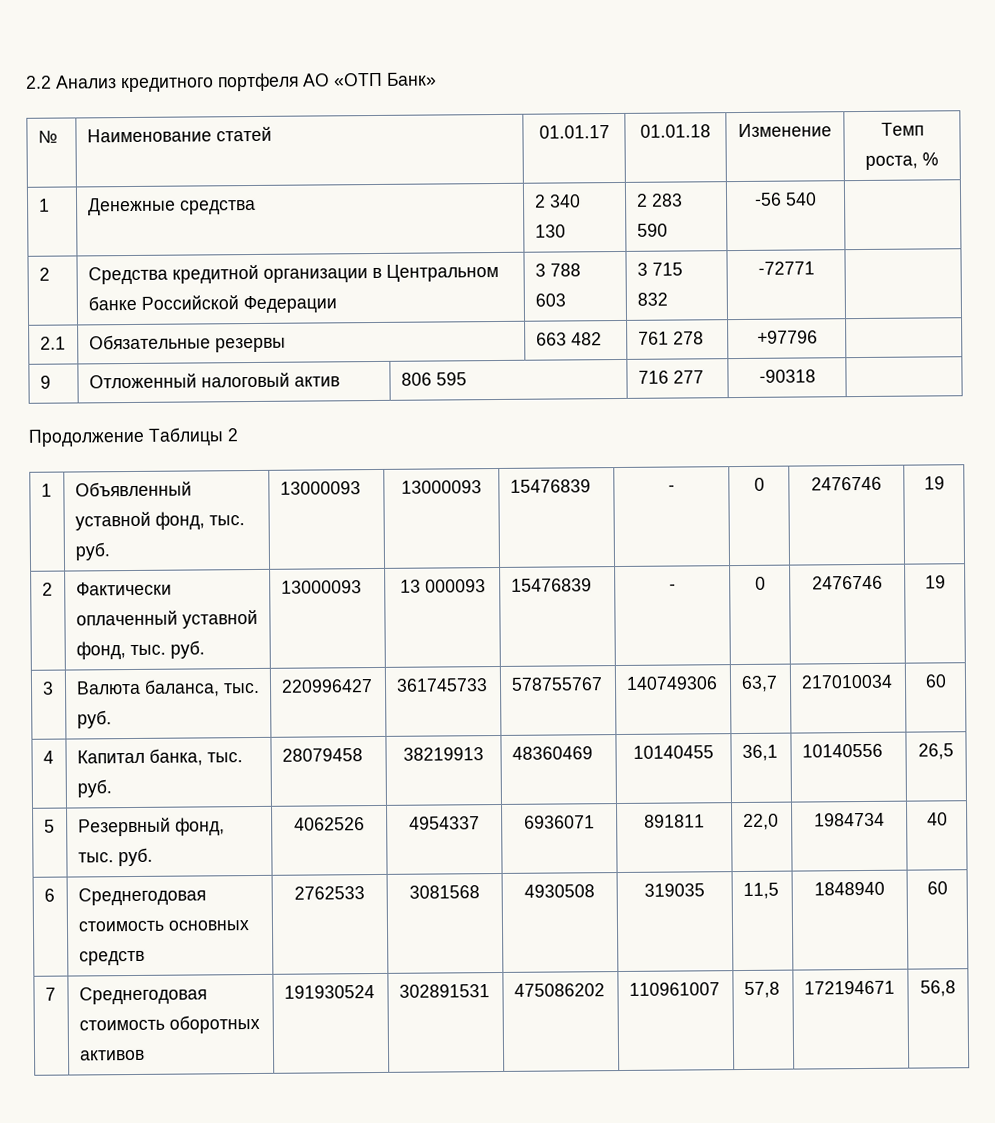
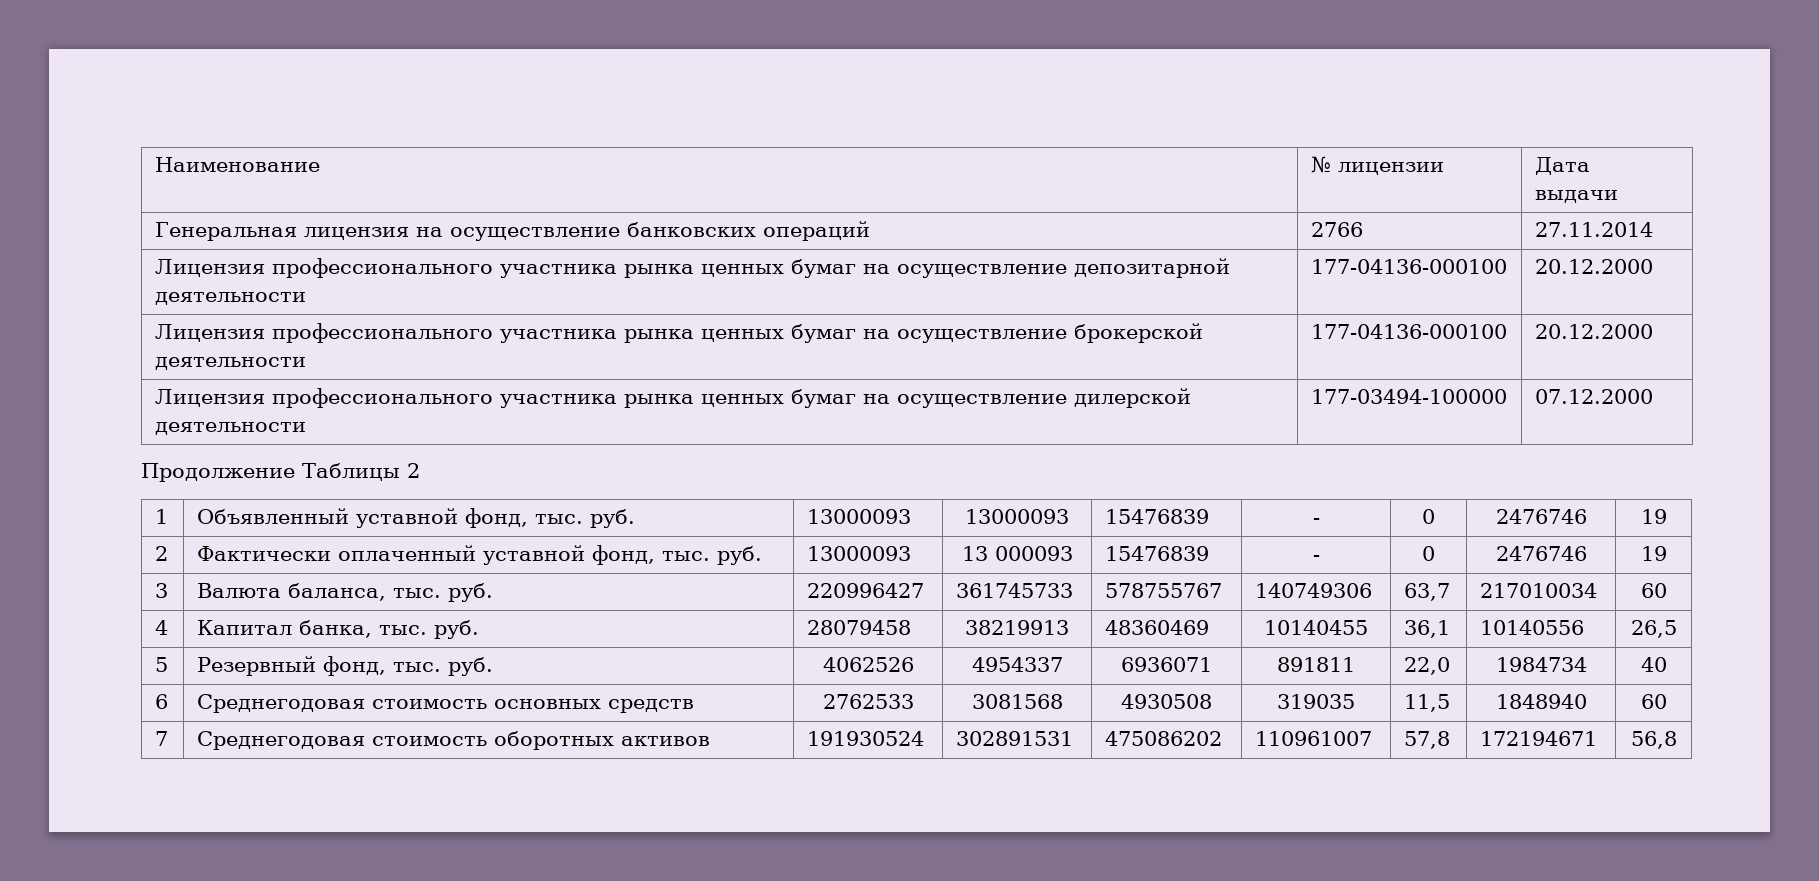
[26,72,437,93] [37,130,58,144] [86,126,272,143] [538,125,610,139] [640,124,711,138] [738,123,832,138] [880,122,924,136] [865,152,940,170] [38,198,50,212] [87,197,256,216] [533,194,581,208] [534,224,566,238] [635,193,683,207] [636,223,668,237] [754,192,817,206] [38,267,50,281] [87,263,499,285] [87,295,337,314] [534,263,581,277] [534,293,566,307] [636,262,683,276] [636,292,668,306] [757,261,815,275] [39,336,66,350] [88,334,286,353] [535,332,602,346] [637,331,704,345] [756,330,818,344] [39,375,51,389] [88,372,340,389] [400,372,467,386] [637,370,704,384] [758,369,816,383] 2.2 Анализ кредитного портфеля АО «ОТП Банк» // № | Наименование статей | 01.01.17 | 01.01.18 | Изменение | Темп роста, % // 1 | Денежные средства | 2 340 130 | 2 283 590 | -56 540 | // 2 | Средства кредитной организации в Центральном банке Российской Федерации | 3 788 603 | 3 715 832 | -72771 | // 2.1 | Обязательные резервы | 663 482 | 761 278 | +97796 | // 9 | Отложенный налоговый актив | 806 595 | 716 277 | -90318 | -> [154,157,320,172] [1310,156,1444,175] [1534,157,1590,175] [1534,190,1618,203] [154,221,870,241] [1310,222,1363,237] [1534,222,1653,237] [154,258,1230,278] [154,292,306,305] [1310,259,1507,274] [1534,259,1653,274] [154,323,1203,343] [154,357,306,370] [1310,324,1507,339] [1534,324,1653,339] [154,388,1191,408] [154,422,306,435] [1310,389,1507,404] [1534,389,1653,404] Наименование | № лицензии | Дата выдачи // Генеральная лицензия на осуществление банковских операций | 2766 | 27.11.2014 // Лицензия профессионального участника рынка ценных бумаг на осуществление депозитарной деятельности | 177-04136-000100 | 20.12.2000 // Лицензия профессионального участника рынка ценных бумаг на осуществление брокерской деятельности | 177-04136-000100 | 20.12.2000 // Лицензия профессионального участника рынка ценных бумаг на осуществление дилерской деятельности | 177-03494-100000 | 07.12.2000

